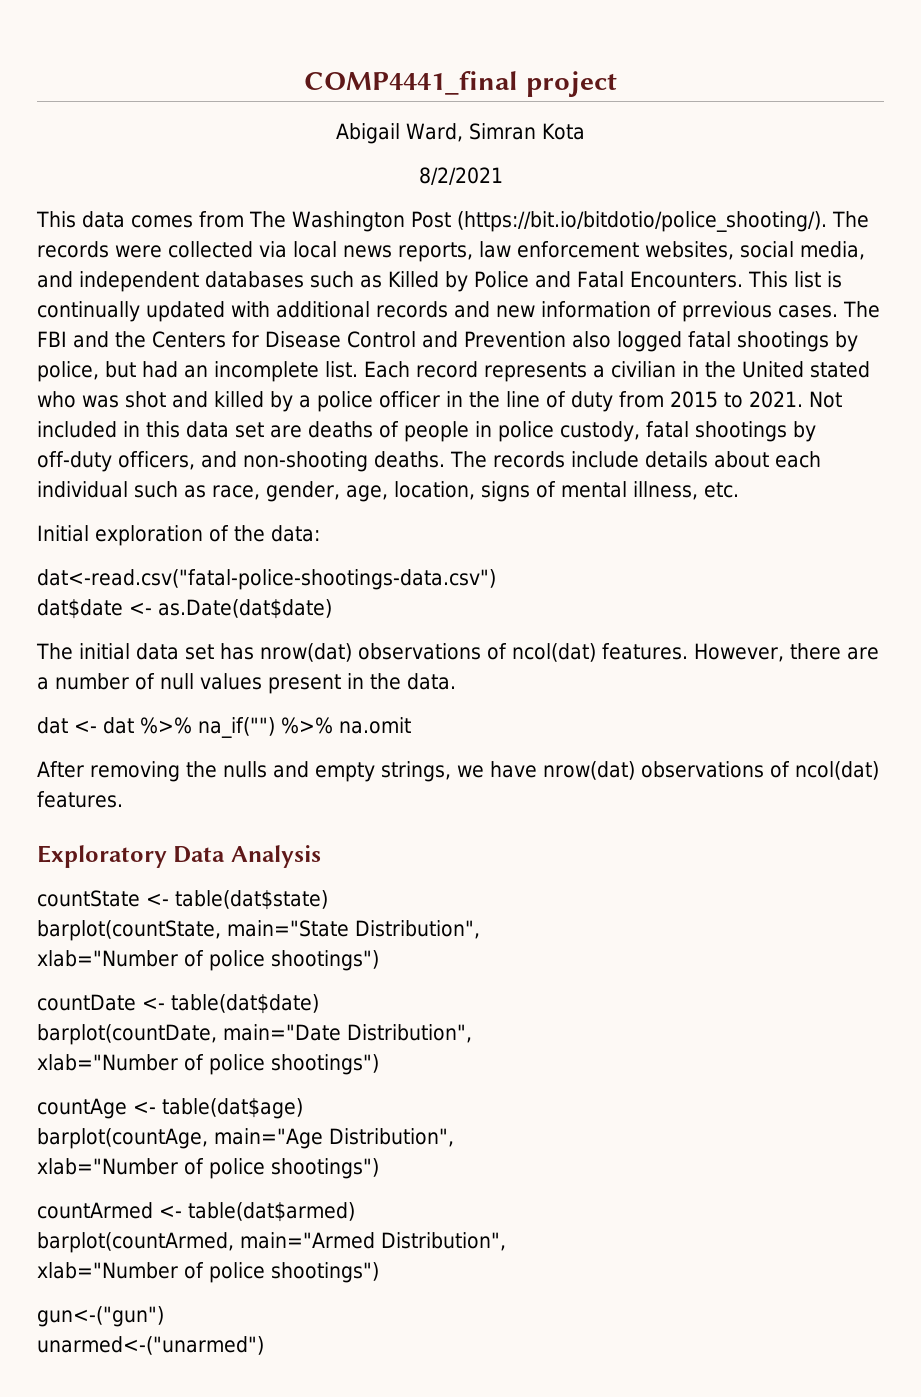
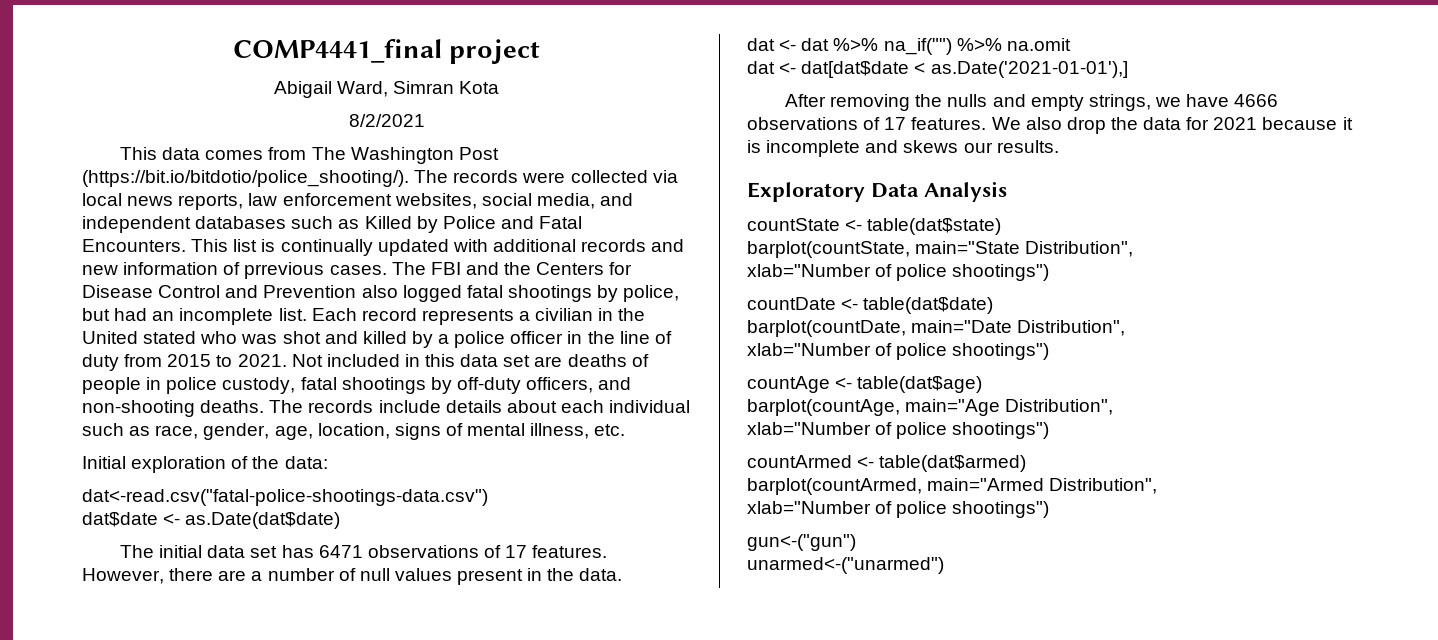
[260,643,596,662] nrow(dat) observations of ncol(dat) -> [318,545,528,558] 6471 observations of 17
(411, 725) none -> [747,61,1128,78] // dat <- dat[dat$date < as.Date('2021-01-01'),]
[542,761,879,780] [37,791,123,808] nrow(dat) observations of ncol(dat) features. -> [1234,94,1279,107] [747,117,1353,134] [747,140,1059,157] 4666 observations of 17 features. We also drop the data for 2021 because it is incomplete and skews our results.

